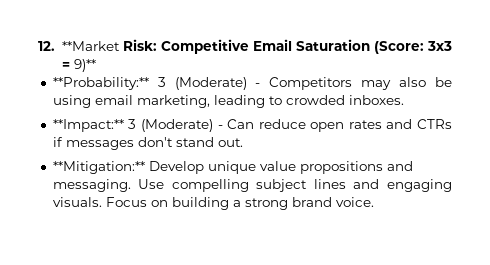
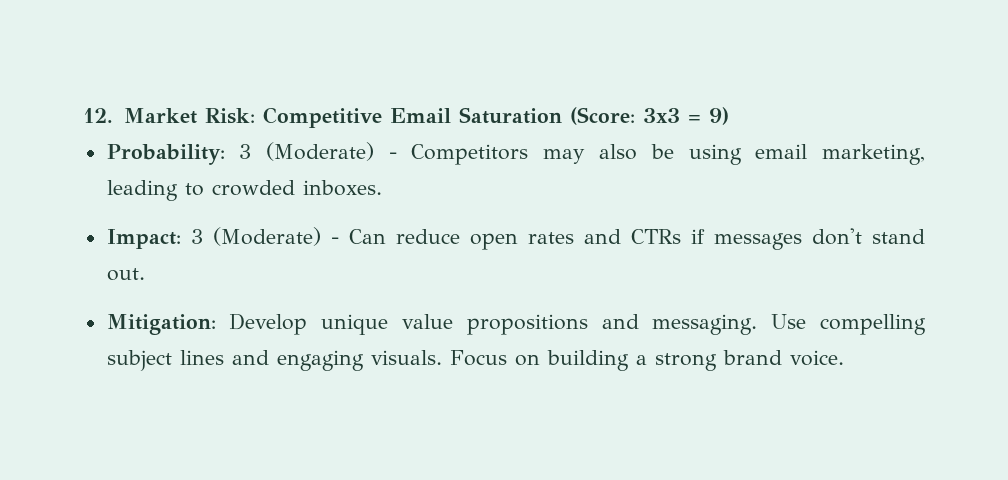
[61,41,120,51] **Market -> [123,108,197,124] Market
[73,59,96,72] [52,77,149,90] 9)** // **Probability:** -> [708,107,729,125] [106,144,225,165] 9) // Probability:
[52,119,124,132] **Impact:** -> [106,229,181,249] Impact:
[52,161,145,174] **Mitigation:** -> [106,314,216,335] Mitigation:

